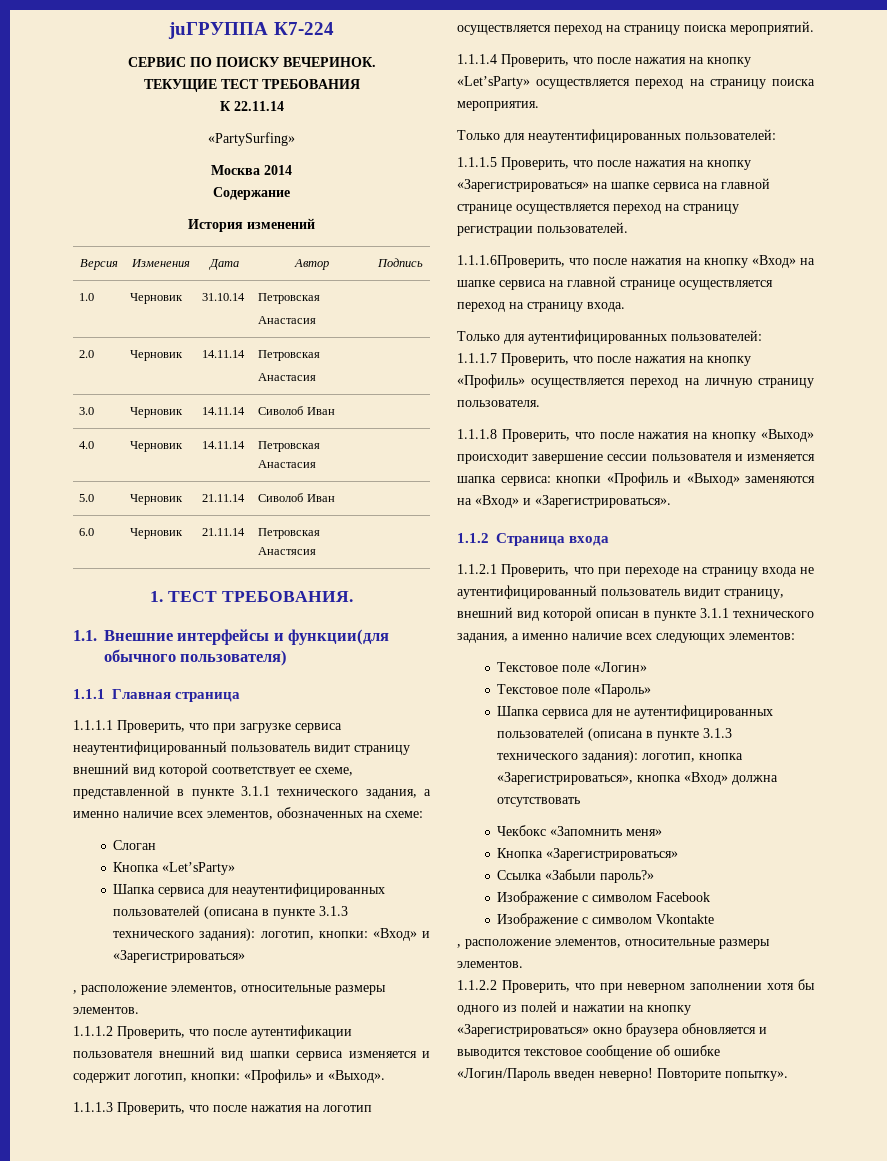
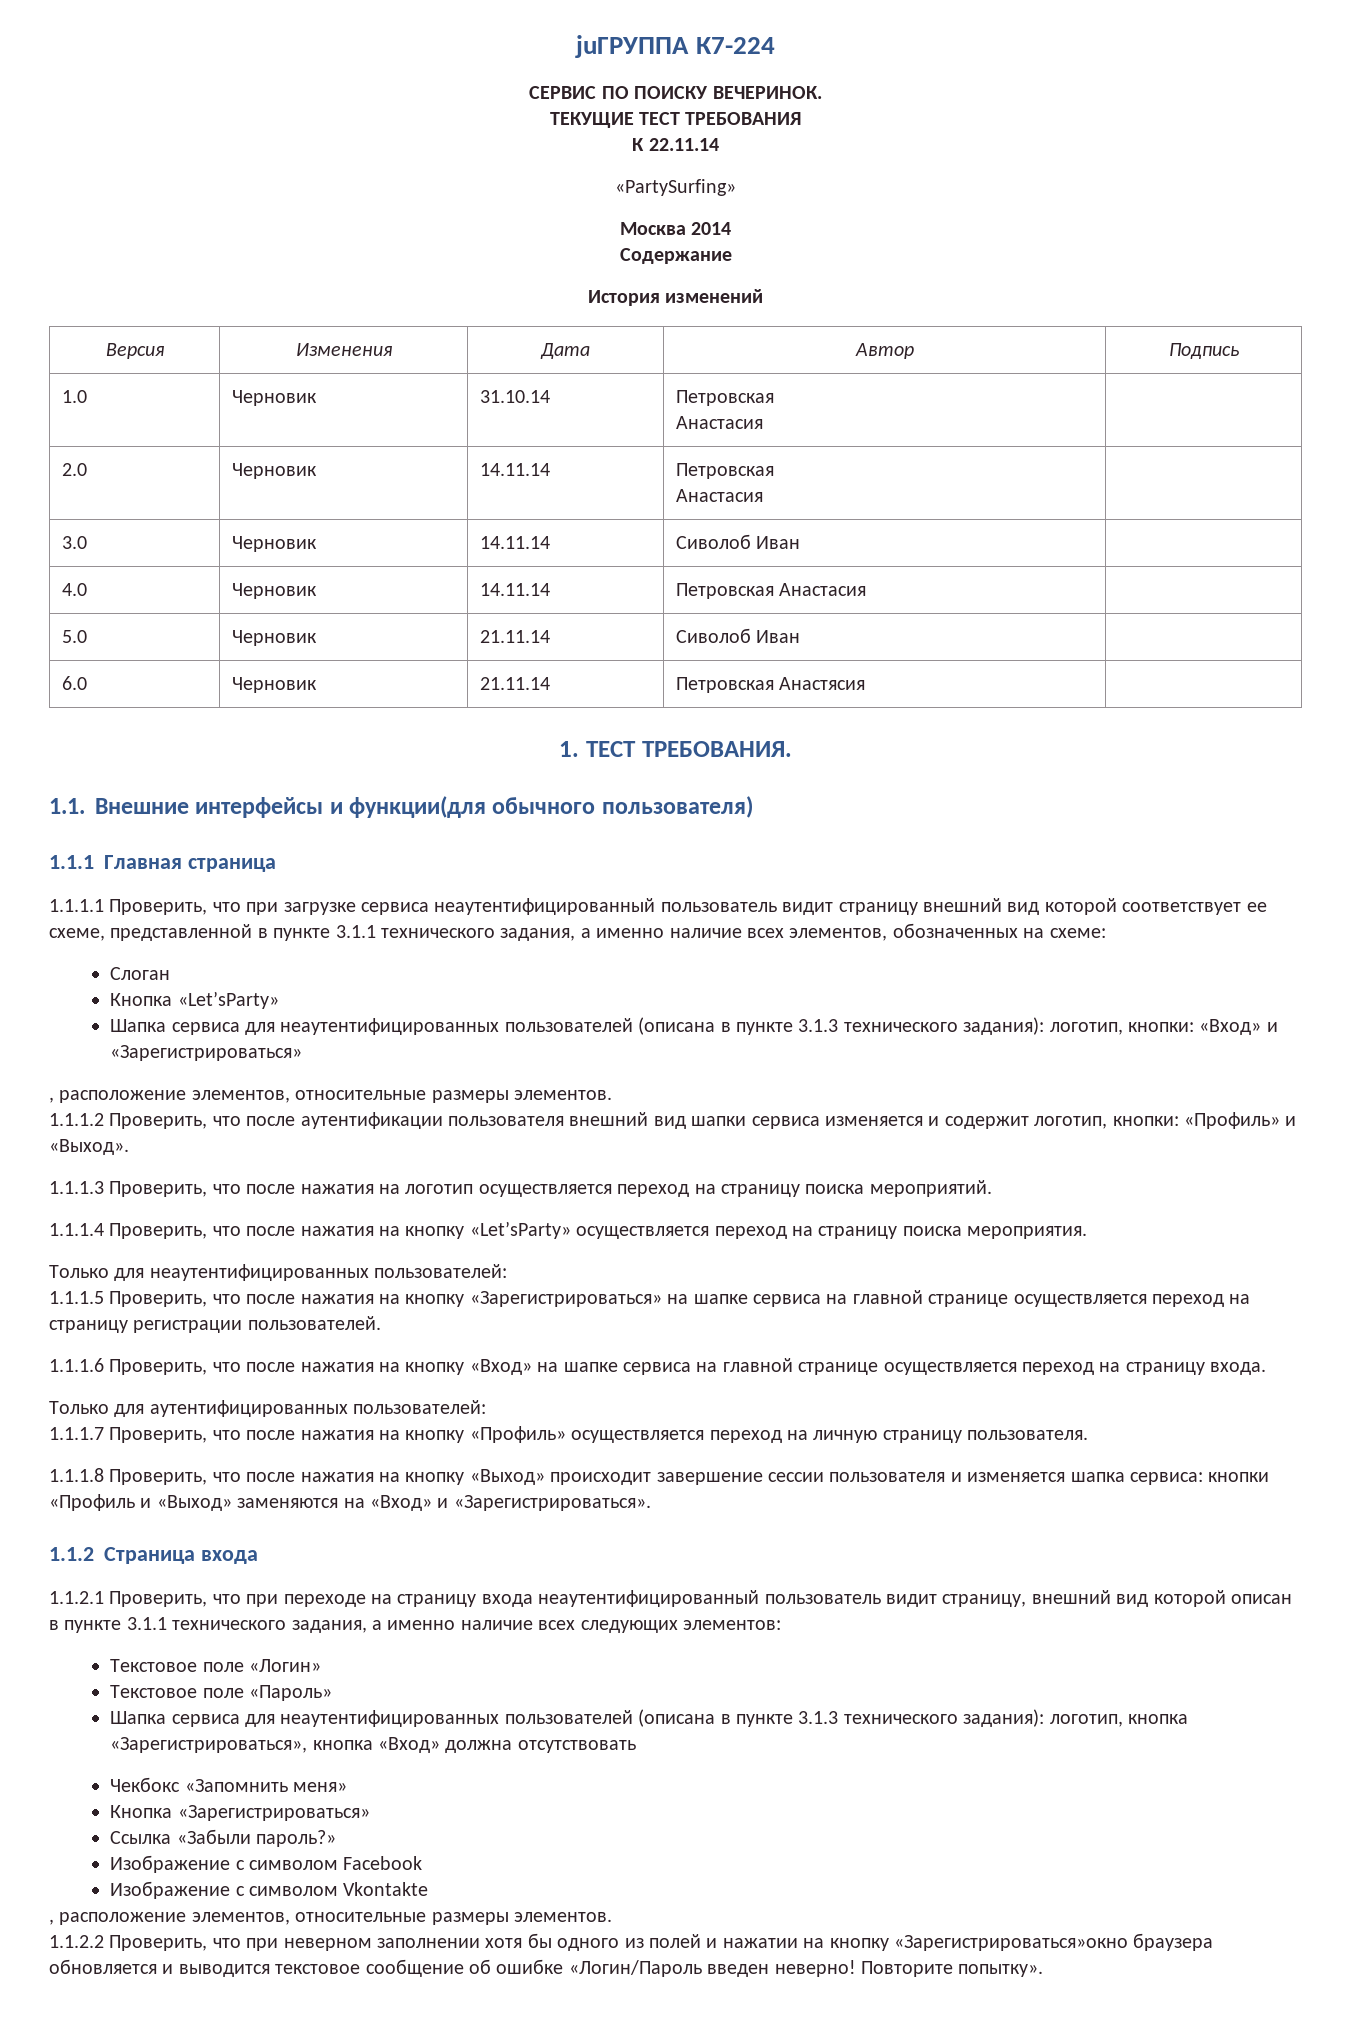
[457,255,565,268] 1.1.1.6Проверить, -> [49,1358,208,1375] 1.1.1.6 Проверить,
[800,567,814,574] [457,585,597,599] не аутентифицированный -> [538,1590,760,1607] неаутентифицированный
[616,705,774,719] не аутентифицированных -> [280,1710,500,1727] неаутентифицированных
[457,1024,622,1037] «Зарегистрироваться» окно -> [893,1935,1128,1951] «Зарегистрироваться»окно

